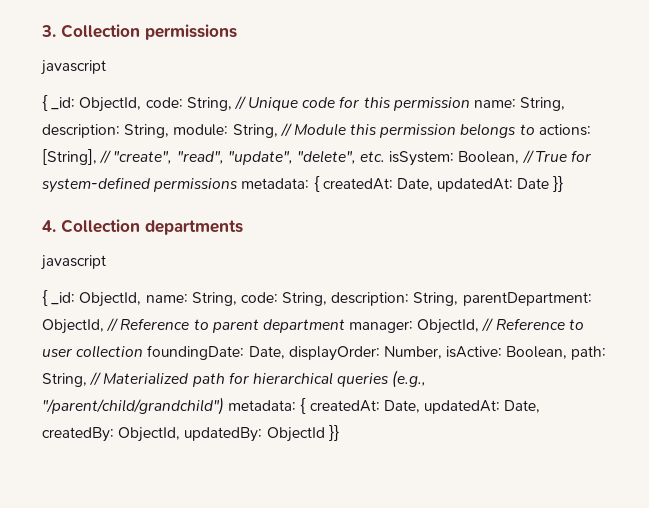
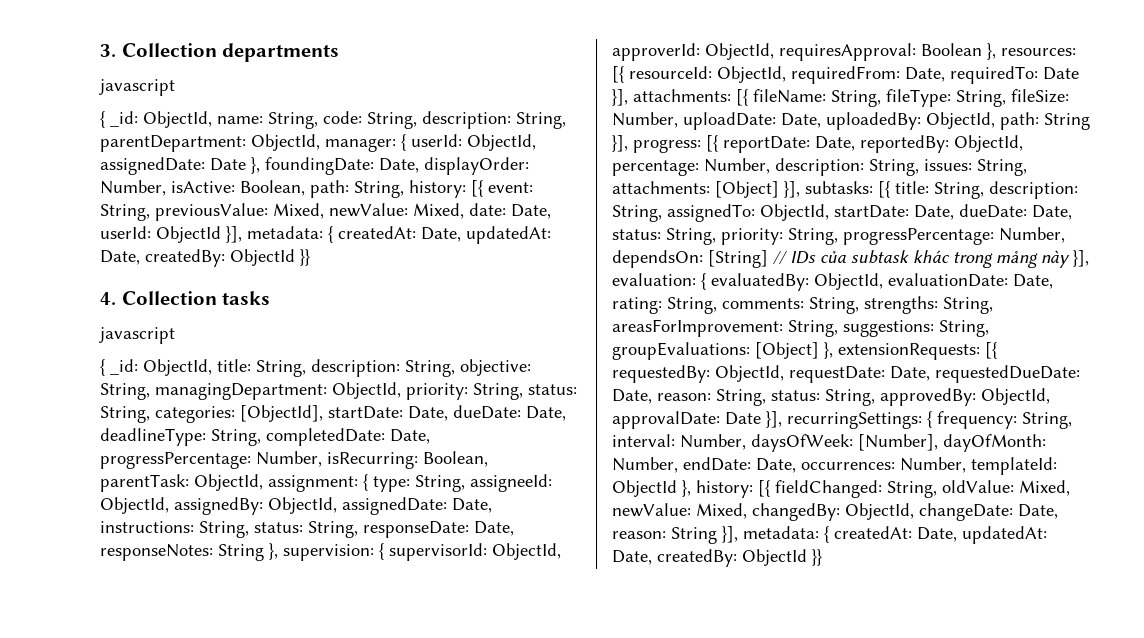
[145,24,237,40] [41,60,106,75] [42,95,566,112] [42,123,591,138] [42,149,592,166] [42,176,564,193] [42,219,140,233] permissions // javascript // { _id: ObjectId, code: String, // Unique code for this permission name: String, description: String, module: String, // Module this permission belongs to actions: [String], // "create", "read", "update", "delete", etc. isSystem: Boolean, // True for system-defined permissions metadata: { createdAt: Date, updatedAt: Date }} // 4. Collection -> (217, 50) none
[106,318,584,334] [42,345,144,358] // Reference to parent department manager: ObjectId, // Reference to user collection -> [325,134,536,152] [100,157,260,175] manager: { userId: ObjectId, assignedDate: Date },
[89,370,427,388] [42,397,541,415] [42,425,339,442] // Materialized path for hierarchical queries (e.g., "/parent/child/grandchild") metadata: { createdAt: Date, updatedAt: Date, createdBy: ObjectId, updatedBy: ObjectId }} -> [409,180,533,198] [100,203,551,221] [100,226,551,244] [100,249,310,267] [100,291,271,305] [99,327,175,344] [100,359,531,377] [100,382,577,400] [100,405,566,423] [100,428,430,446] [100,451,488,469] [100,474,552,492] [100,497,492,515] [100,521,514,538] [100,543,561,561] [612,43,1076,61] [612,66,1079,84] [612,89,1069,107] [612,112,1090,130] [612,135,1023,153] [612,158,1027,176] [612,181,1078,199] [612,204,1072,222] [612,227,1065,245] [612,250,1089,268] [612,273,1053,291] [612,296,993,314] [612,319,989,337] [612,342,997,360] [612,365,1080,383] [612,388,1050,406] [612,411,1072,429] [612,434,1046,452] [612,457,1057,475] [612,480,1070,498] [612,503,1058,521] [612,526,1047,544] [612,549,822,567] history: [{ event: String, previousValue: Mixed, newValue: Mixed, date: Date, userId: ObjectId }], metadata: { createdAt: Date, updatedAt: Date, createdBy: ObjectId }} // 4. Collection tasks // javascript // { _id: ObjectId, title: String, description: String, objective: String, managingDepartment: ObjectId, priority: String, status: String, categories: [ObjectId], startDate: Date, dueDate: Date, deadlineType: String, completedDate: Date, progressPercentage: Number, isRecurring: Boolean, parentTask: ObjectId, assignment: { type: String, assigneeId: ObjectId, assignedBy: ObjectId, assignedDate: Date, instructions: String, status: String, responseDate: Date, responseNotes: String }, supervision: { supervisorId: ObjectId, approverId: ObjectId, requiresApproval: Boolean }, resources: [{ resourceId: ObjectId, requiredFrom: Date, requiredTo: Date }], attachments: [{ fileName: String, fileType: String, fileSize: Number, uploadDate: Date, uploadedBy: ObjectId, path: String }], progress: [{ reportDate: Date, reportedBy: ObjectId, percentage: Number, description: String, issues: String, attachments: [Object] }], subtasks: [{ title: String, description: String, assignedTo: ObjectId, startDate: Date, dueDate: Date, status: String, priority: String, progressPercentage: Number, dependsOn: [String] // IDs của subtask khác trong mảng này }], evaluation: { evaluatedBy: ObjectId, evaluationDate: Date, rating: String, comments: String, strengths: String, areasForImprovement: String, suggestions: String, groupEvaluations: [Object] }, extensionRequests: [{ requestedBy: ObjectId, requestDate: Date, requestedDueDate: Date, reason: String, status: String, approvedBy: ObjectId, approvalDate: Date }], recurringSettings: { frequency: String, interval: Number, daysOfWeek: [Number], dayOfMonth: Number, endDate: Date, occurrences: Number, templateId: ObjectId }, history: [{ fieldChanged: String, oldValue: Mixed, newValue: Mixed, changedBy: ObjectId, changeDate: Date, reason: String }], metadata: { createdAt: Date, updatedAt: Date, createdBy: ObjectId }}

